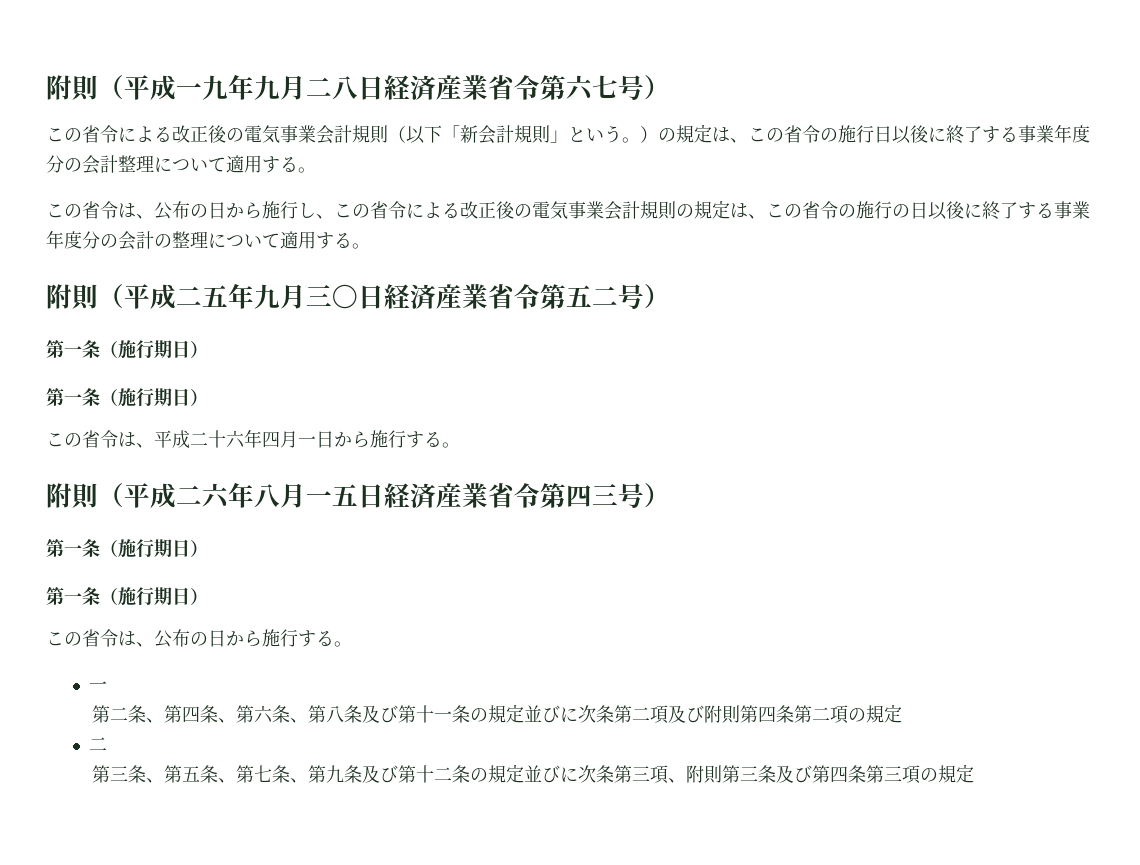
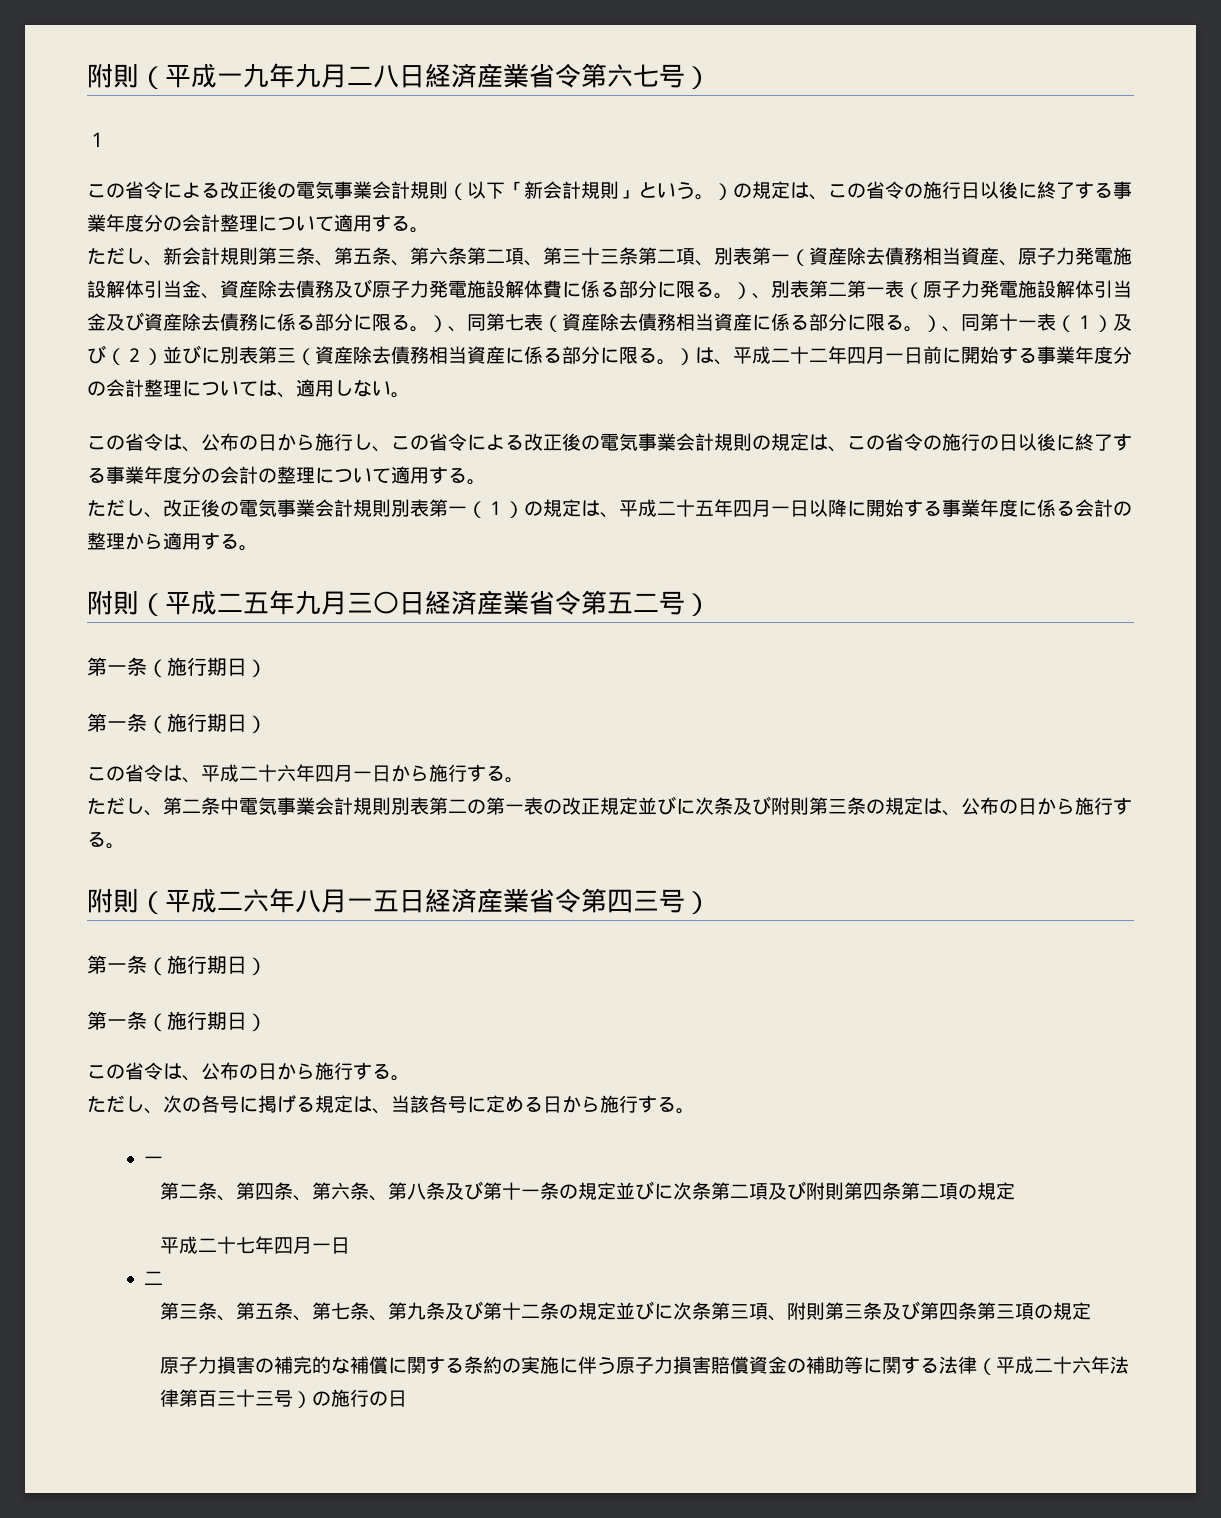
(670, 87) none -> [87,132,107,147] // １
(316, 170) none -> [87,247,1132,266] [87,279,1132,299] [87,312,1132,332] [87,345,1132,365] [87,379,410,398] // ただし、新会計規則第三条、第五条、第六条第二項、第三十三条第二項、別表第一（資産除去債務相当資産、原子力発電施設解体引当金、資産除去債務及び原子力発電施設解体費に係る部分に限る。）、別表第二第一表（原子力発電施設解体引当金及び資産除去債務に係る部分に限る。）、同第七表（資産除去債務相当資産に係る部分に限る。）、同第十一表（１）及び（２）並びに別表第三（資産除去債務相当資産に係る部分に限る。）は、平成二十二年四月一日前に開始する事業年度分の会計整理については、適用しない。
(370, 246) none -> [87,499,1132,518] [87,532,258,551] // ただし、改正後の電気事業会計規則別表第一（１）の規定は、平成二十五年四月一日以降に開始する事業年度に係る会計の整理から適用する。
(460, 445) none -> [87,796,1132,816] [87,831,125,849] // ただし、第二条中電気事業会計規則別表第二の第一表の改正規定並びに次条及び附則第三条の規定は、公布の日から施行する。
(352, 644) none -> [87,1095,695,1114] // ただし、次の各号に掲げる規定は、当該各号に定める日から施行する。
(902, 713) none -> [159,1236,350,1254] // 平成二十七年四月一日
(974, 773) none -> [159,1356,1129,1375] [159,1389,407,1408] // 原子力損害の補完的な補償に関する条約の実施に伴う原子力損害賠償資金の補助等に関する法律（平成二十六年法律第百三十三号）の施行の日

